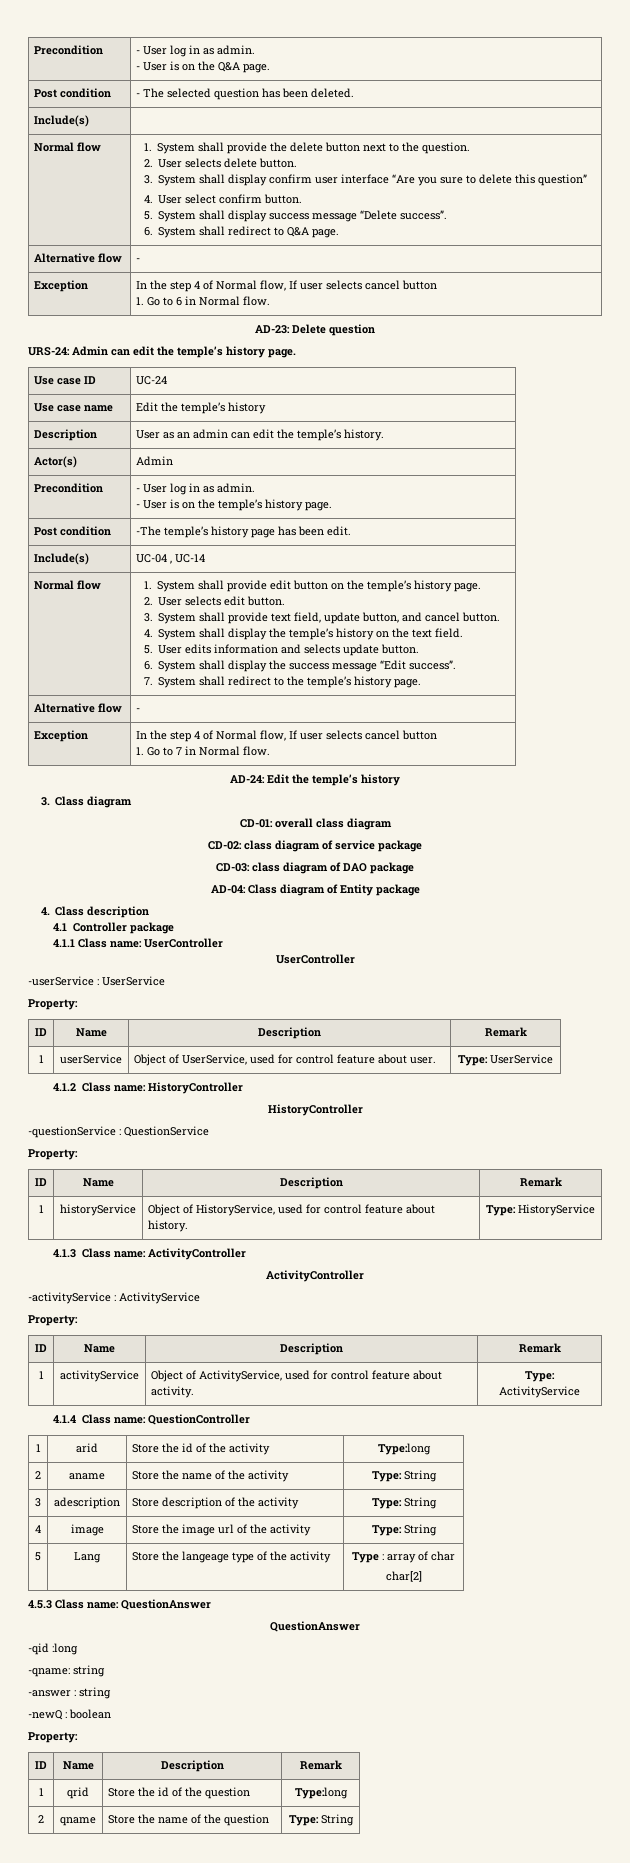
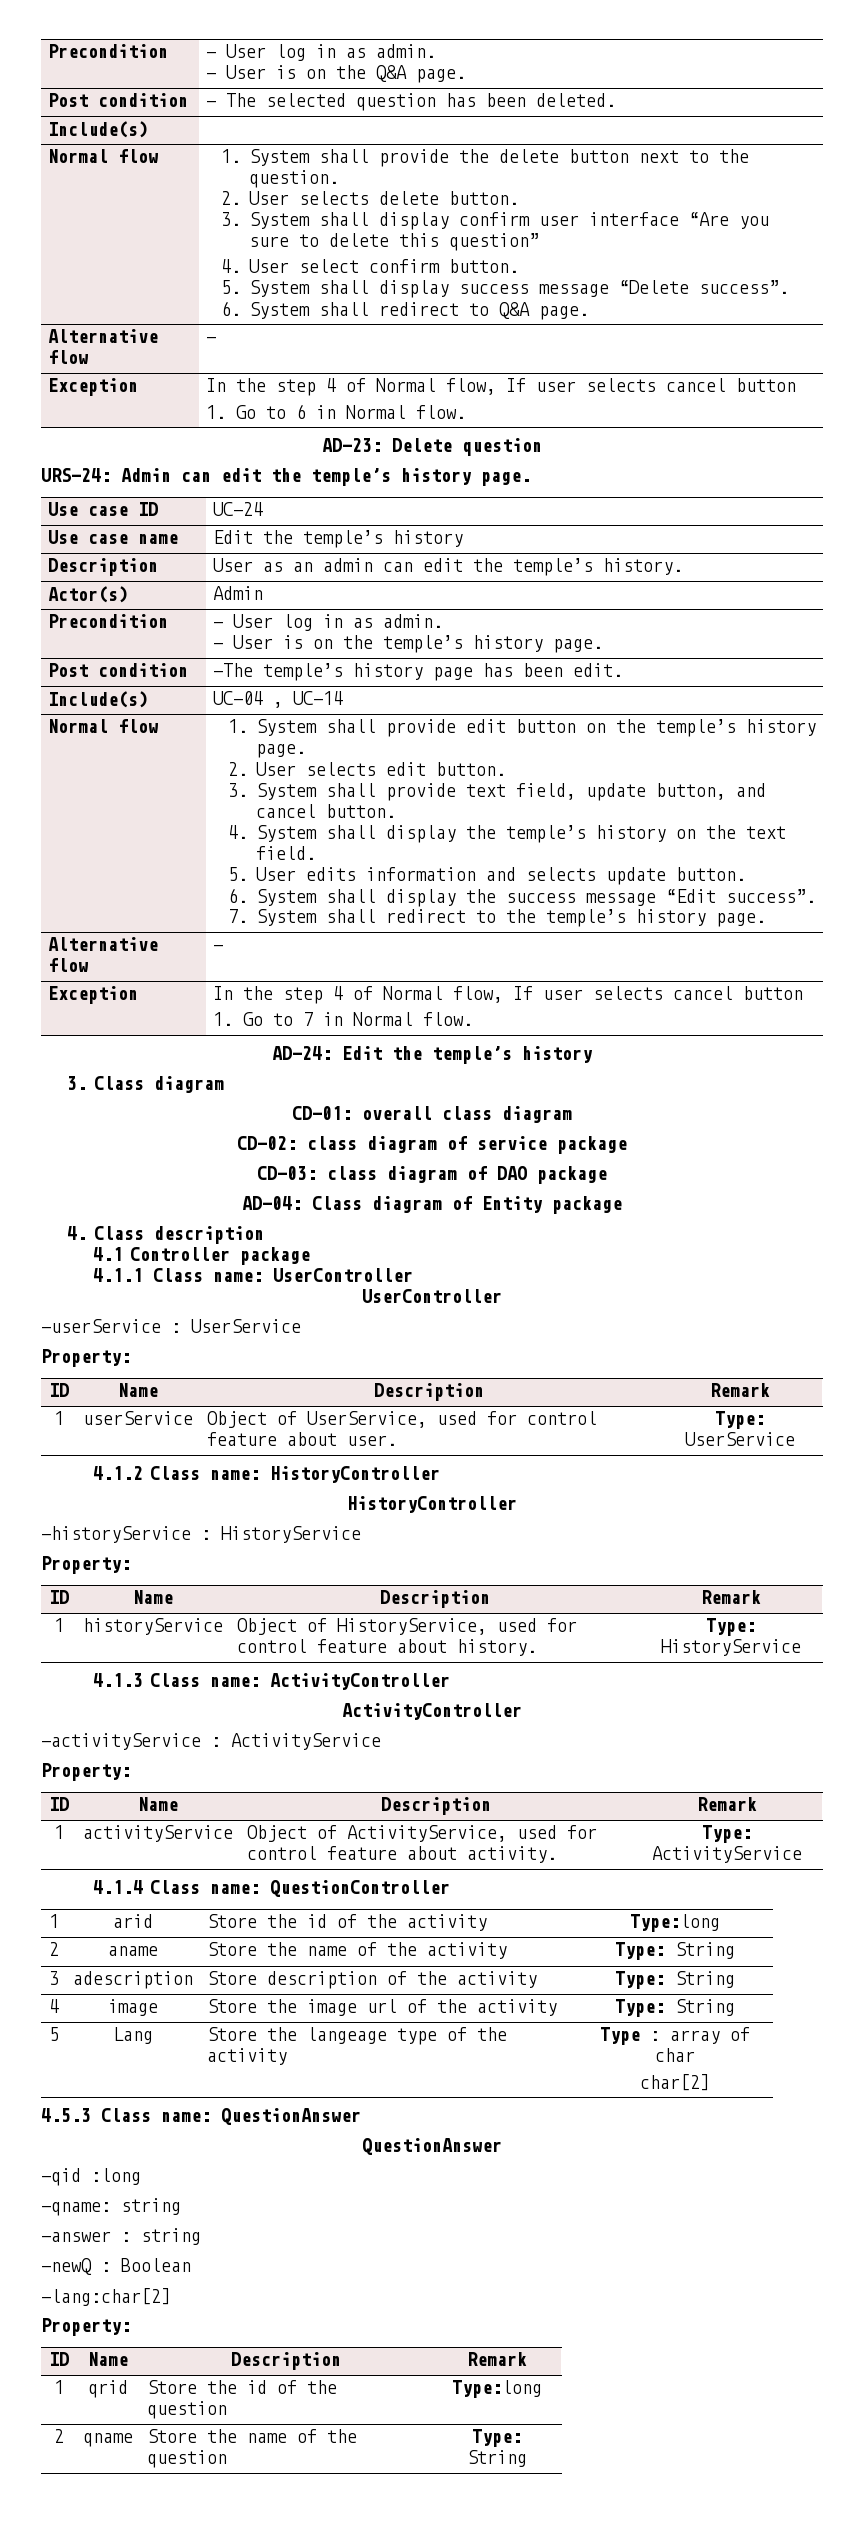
[28,1126,209,1138] -questionService : QuestionService -> [41,1526,361,1543] -historyService : HistoryService
[69,1709,111,1719] boolean -> [121,2258,191,2272] [41,2288,171,2306] Boolean // -lang:char[2]

